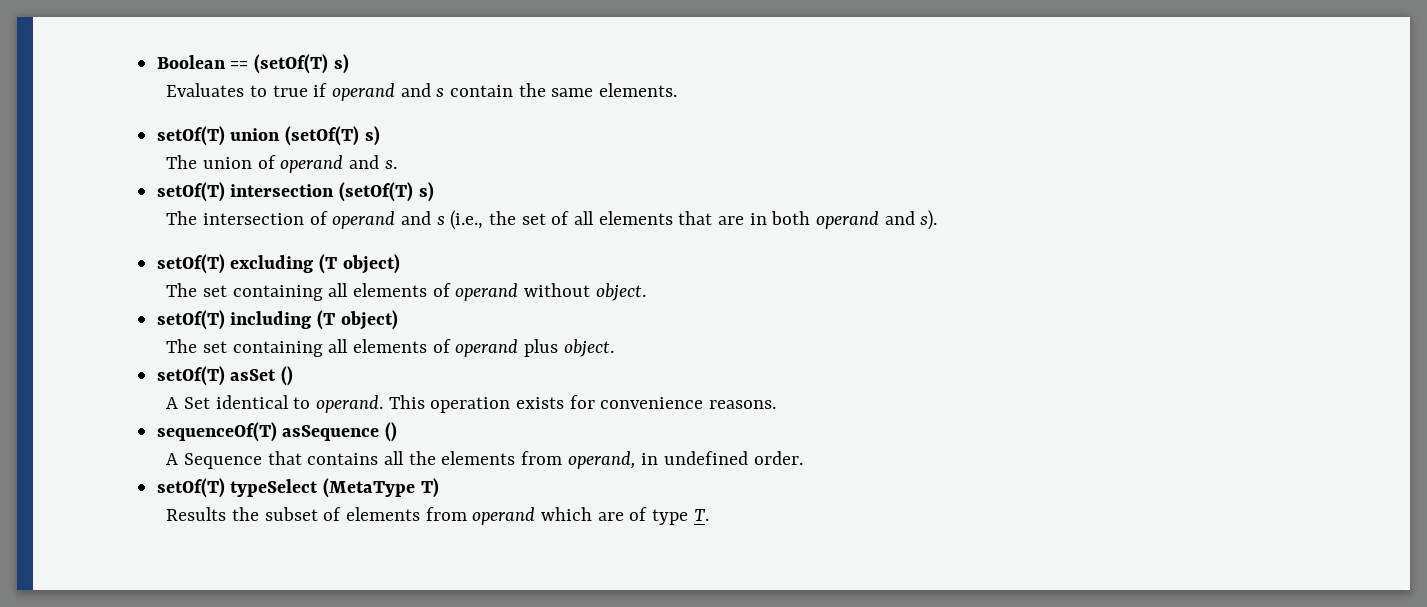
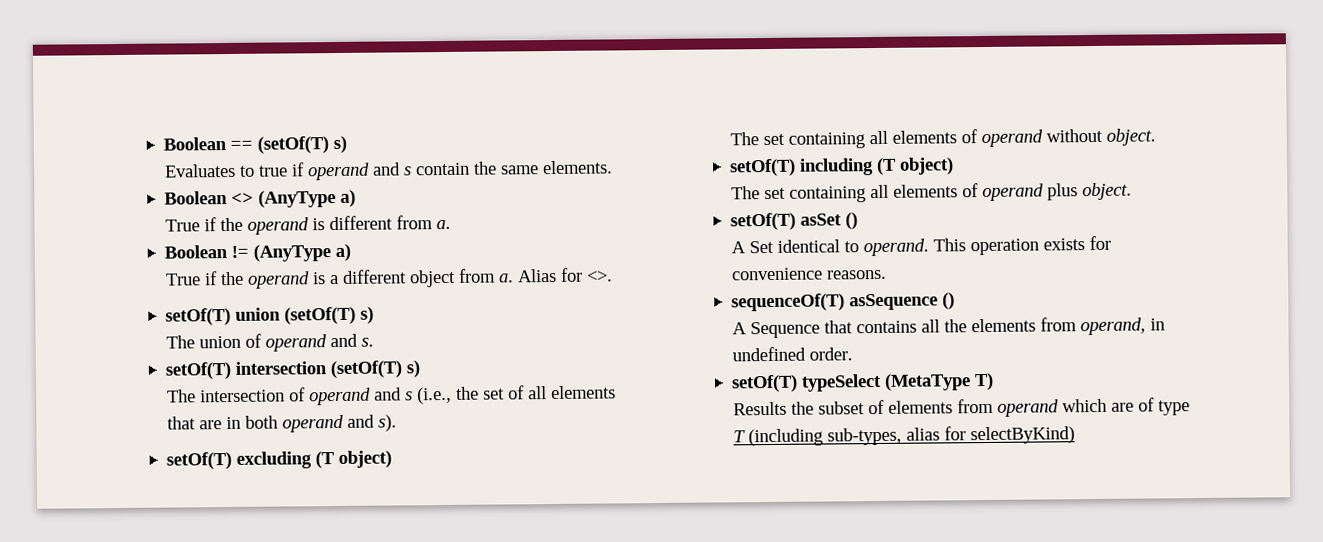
(677, 90) none -> [164,189,357,208] [165,215,452,235] [164,243,352,262] [166,267,614,289] // Boolean <> (AnyType a) // True if the operand is different from a. // Boolean != (AnyType a) // True if the operand is a different object from a. Alias for <>.
[693,509,709,521] T. -> [733,426,1076,447] T (including sub-types, alias for selectByKind)

